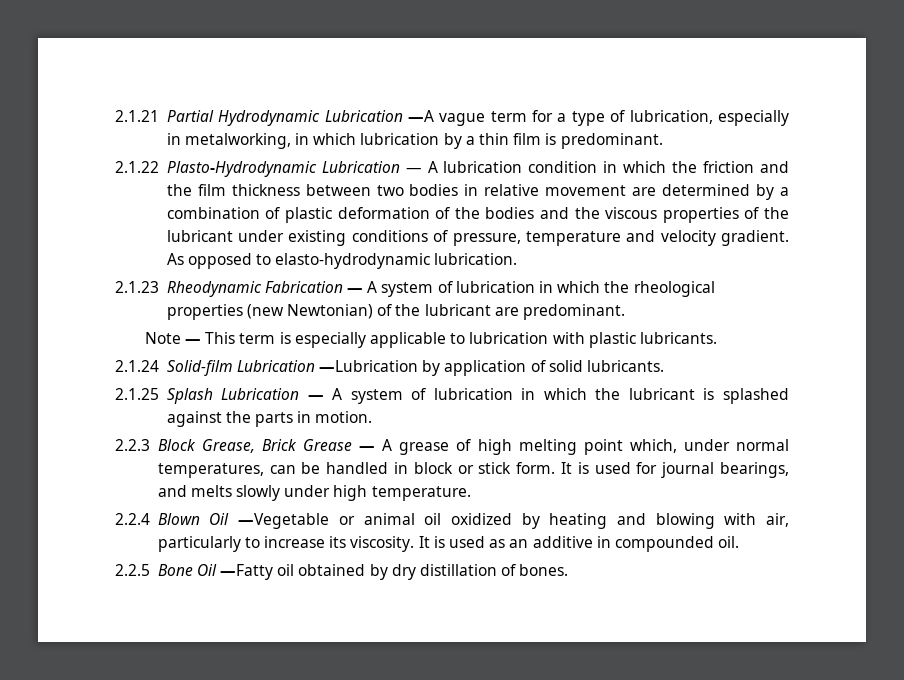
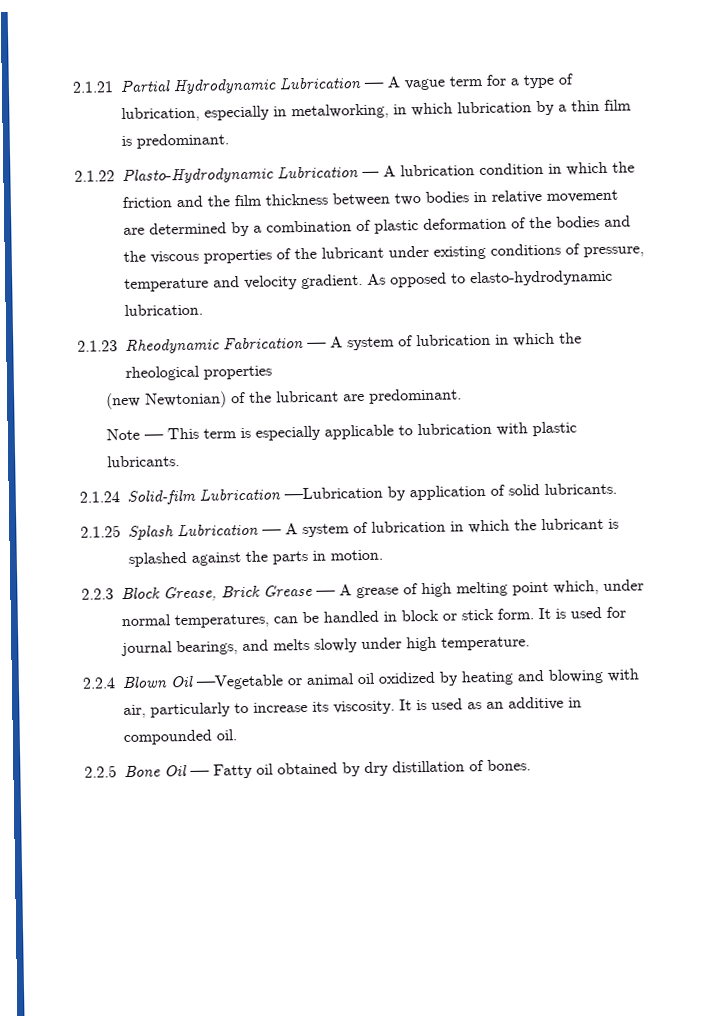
[407,110,434,122] —A -> [364,76,400,88] — A
(243, 312) none -> (272, 372) //
[220,564,274,580] —Fatty -> [190,763,253,779] — Fatty

